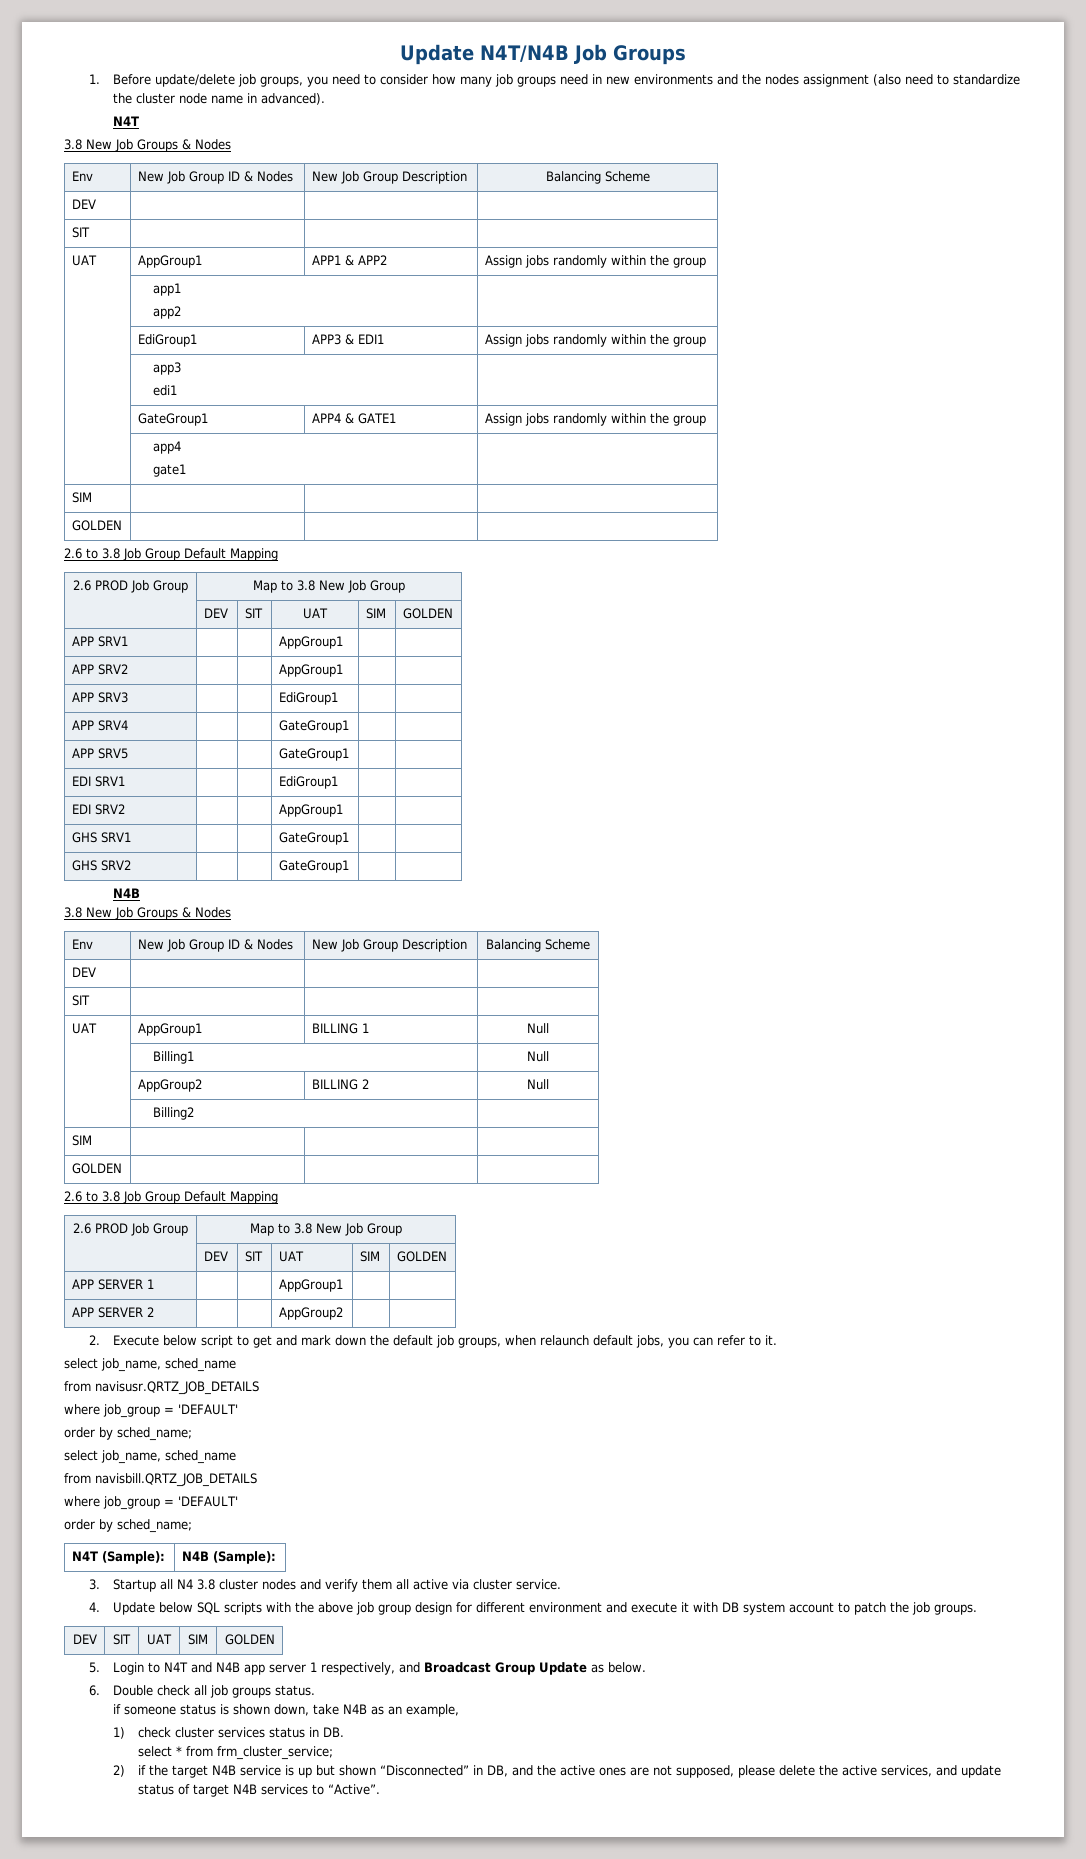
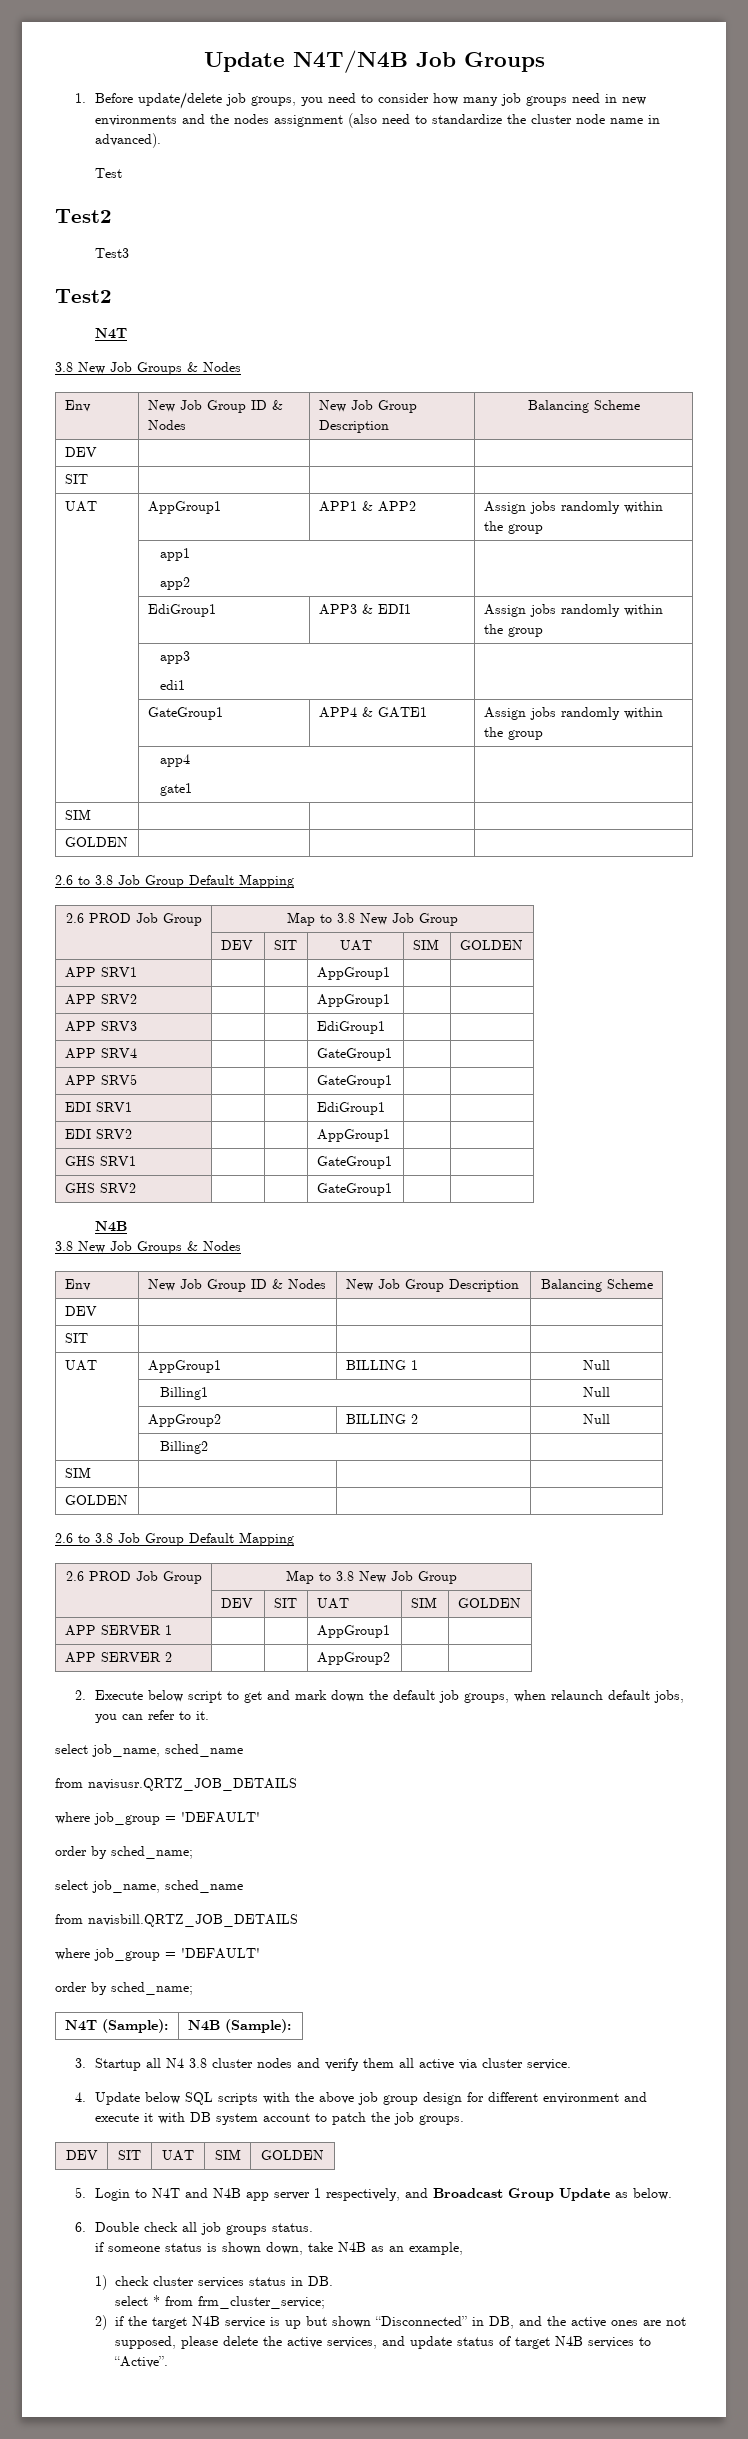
(326, 99) none -> [95,168,123,178] [55,209,112,223] [95,248,130,258] [55,289,112,303] // Test // Test2 // Test3 // Test2

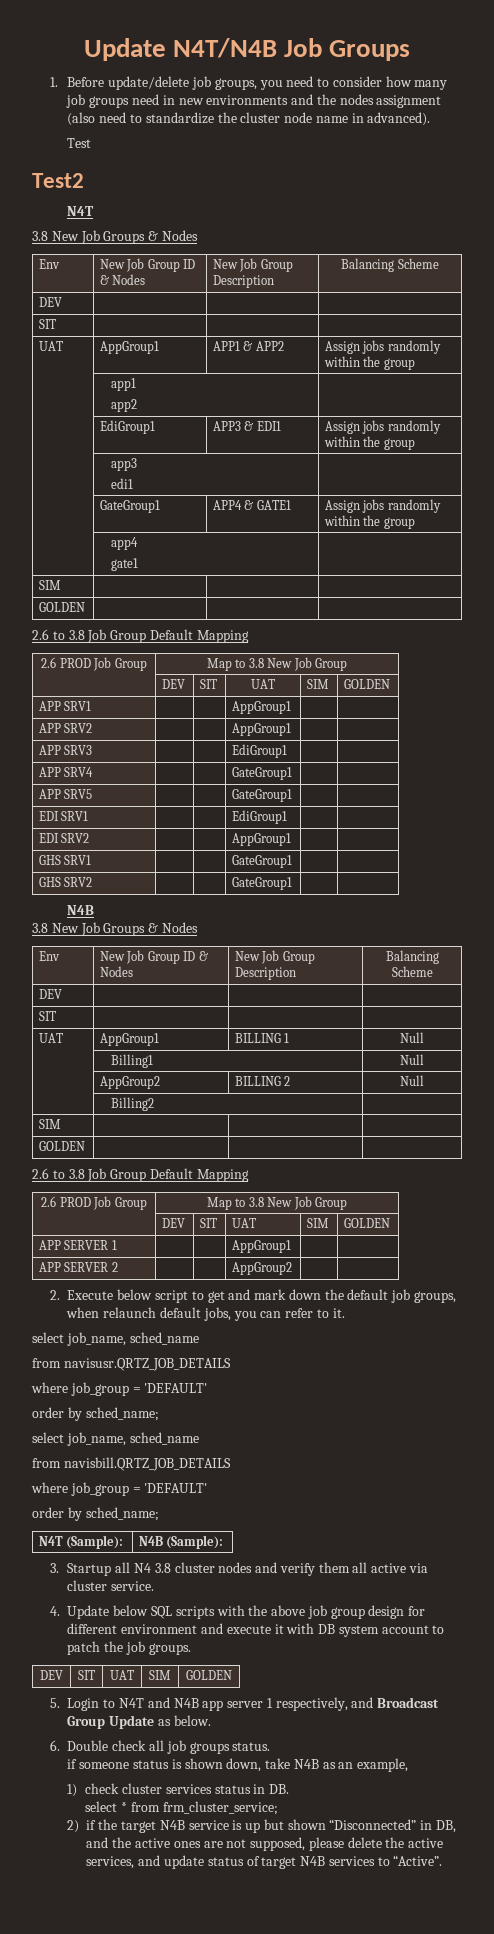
[95,248,130,258] [55,289,112,303] // Test3 // Test2 -> (84, 180) none

